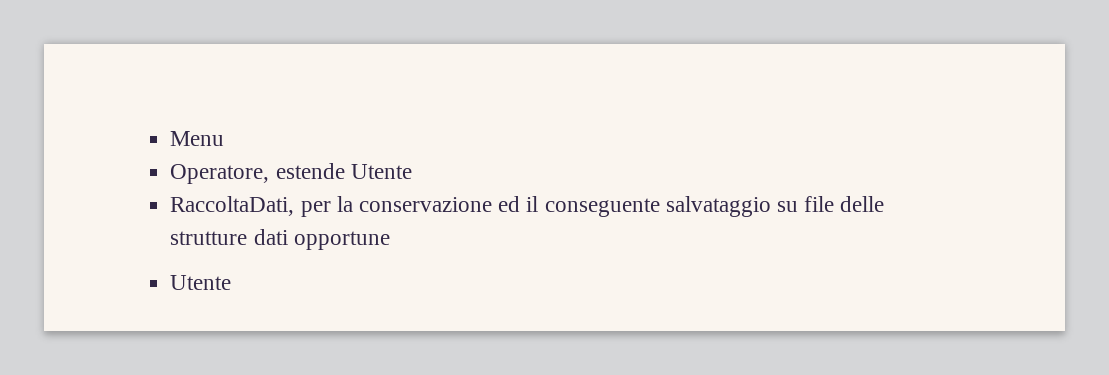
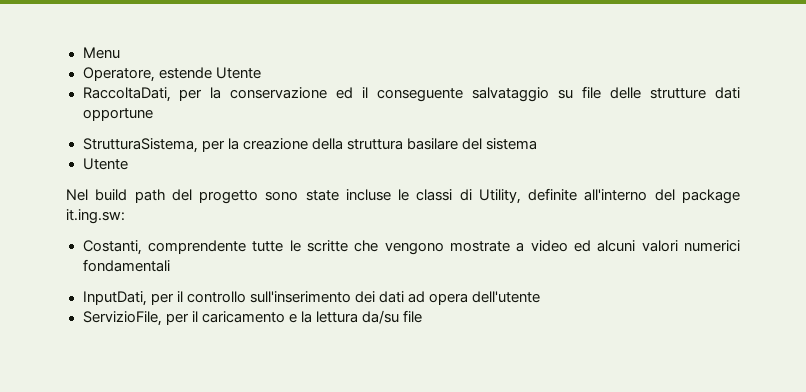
[170,275,232,290] Utente -> [82,138,537,153] [82,158,128,170] [66,188,740,204] [66,209,125,224] [82,240,740,255] [82,259,170,272] [82,291,540,306] [82,310,422,326] StrutturaSistema, per la creazione della struttura basilare del sistema // Utente // Nel build path del progetto sono state incluse le classi di Utility, definite all'interno del package it.ing.sw: // Costanti, comprendente tutte le scritte che vengono mostrate a video ed alcuni valori numerici fondamentali // InputDati, per il controllo sull'inserimento dei dati ad opera dell'utente // ServizioFile, per il caricamento e la lettura da/su file

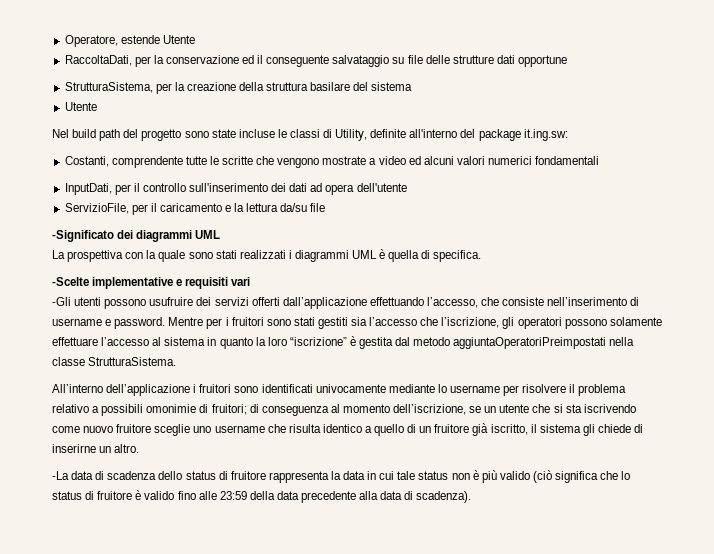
[82,47,120,59] Menu // -> (64, 41) none
(422, 316) none -> [52,230,221,242] [52,249,482,262] [52,277,251,289] [52,297,640,309] [52,317,662,329] [52,336,635,349] [52,357,177,366] [52,384,627,396] [52,404,636,416] [52,423,644,436] [52,444,140,453] [52,470,631,483] [52,490,472,503] // -Significato dei diagrammi UML // La prospettiva con la quale sono stati realizzati i diagrammi UML è quella di specifica. // -Scelte implementative e requisiti vari // -Gli utenti possono usufruire dei servizi offerti dall’applicazione effettuando l’accesso, che consiste nell’inserimento di username e password. Mentre per i fruitori sono stati gestiti sia l’accesso che l’iscrizione, gli operatori possono solamente effettuare l’accesso al sistema in quanto la loro “iscrizione” è gestita dal metodo aggiuntaOperatoriPreimpostati nella classe StrutturaSistema. // All’interno dell’applicazione i fruitori sono identificati univocamente mediante lo username per risolvere il problema relativo a possibili omonimie di fruitori; di conseguenza al momento dell’iscrizione, se un utente che si sta iscrivendo come nuovo fruitore sceglie uno username che risulta identico a quello di un fruitore già iscritto, il sistema gli chiede di inserirne un altro. // -La data di scadenza dello status di fruitore rappresenta la data in cui tale status non è più valido (ciò significa che lo status di fruitore è valido fino alle 23:59 della data precedente alla data di scadenza).

